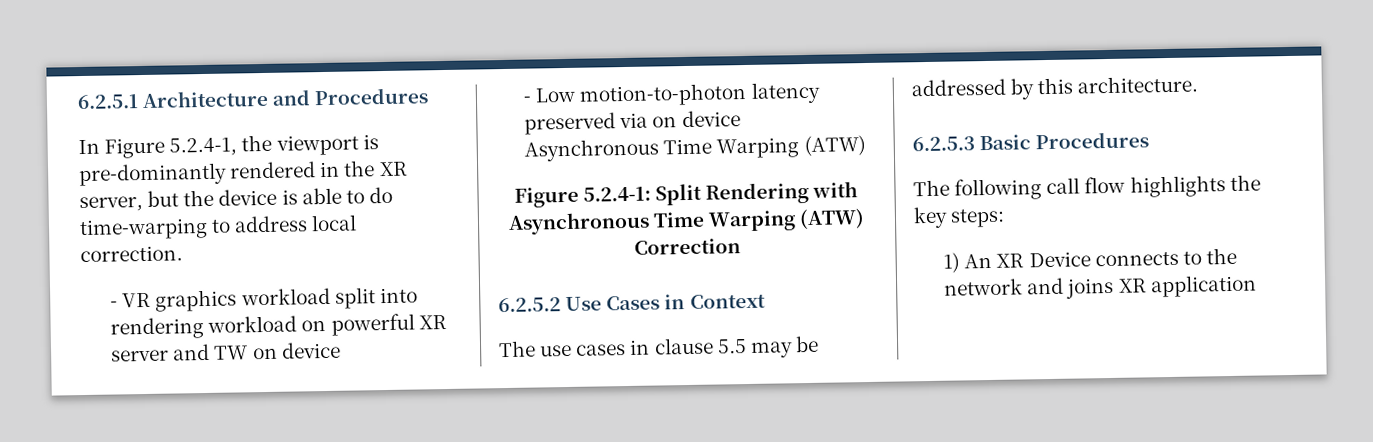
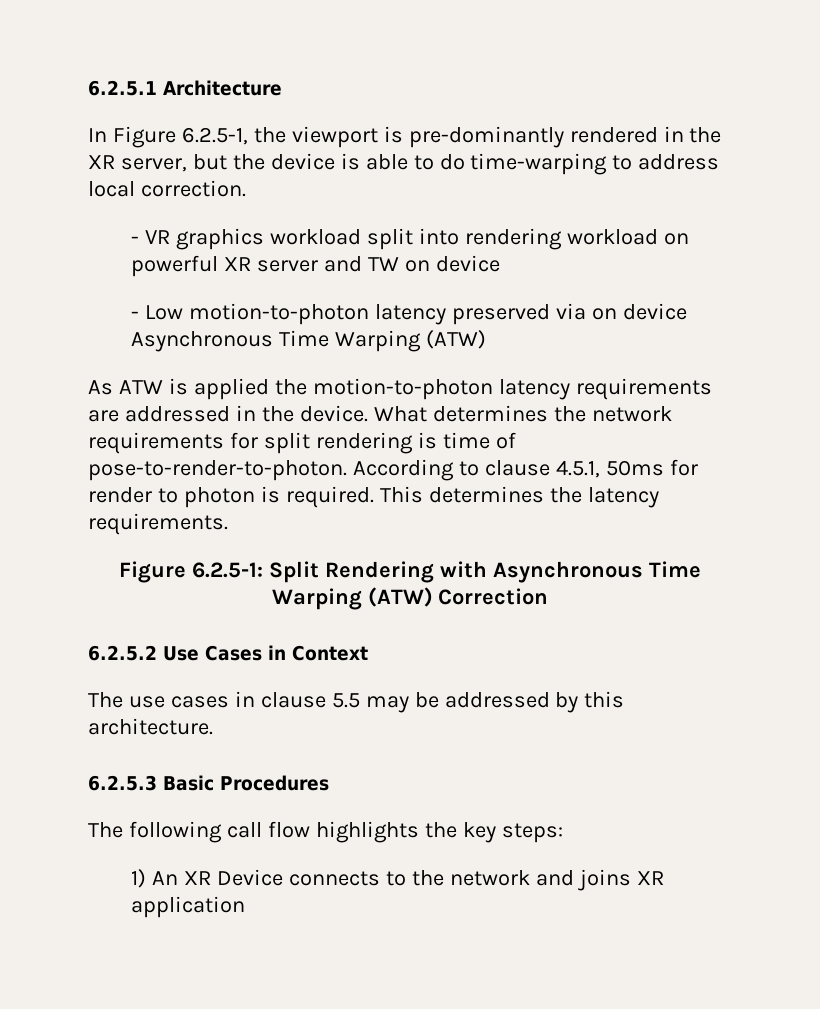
[272,87,430,106] and Procedures -> (282, 88) none
[169,137,238,157] 5.2.4-1, -> [181,127,248,145] 6.2.5-1,
[513,186,651,208] // Figure 5.2.4-1: -> [88,378,712,400] [88,405,672,422] [88,432,516,454] [88,459,698,481] [88,486,659,508] [88,513,228,535] [119,561,264,583] // As ATW is applied the motion-to-photon latency requirements are addressed in the device. What determines the network requirements for split rendering is time of pose-to-render-to-photon. According to clause 4.5.1, 50ms for render to photon is required. This determines the latency requirements. // Figure 6.2.5-1:

